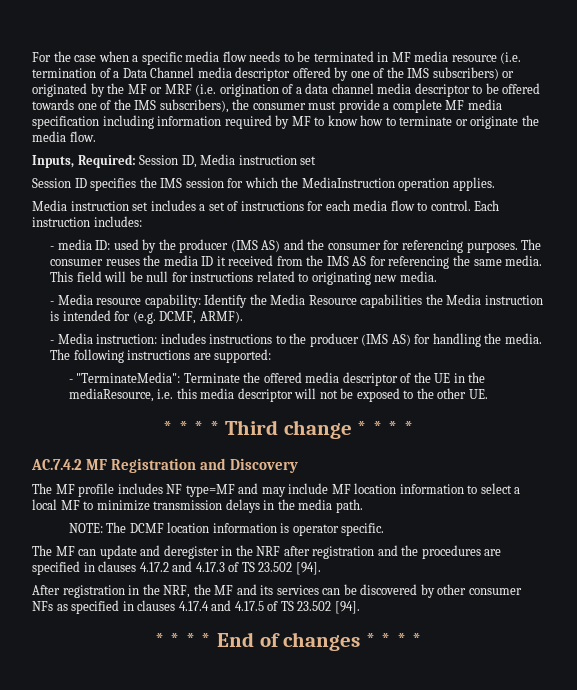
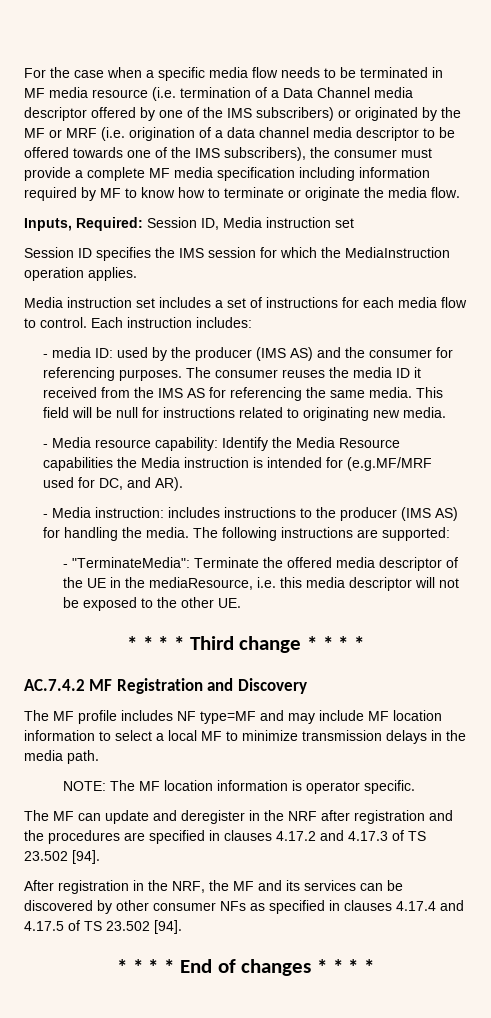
[132,311,243,324] (e.g. DCMF, ARMF). -> [347,457,433,471] [43,477,184,491] (e.g.MF/MRF used for DC, and AR).
[129,523,164,533] DCMF -> [138,781,160,791] MF

